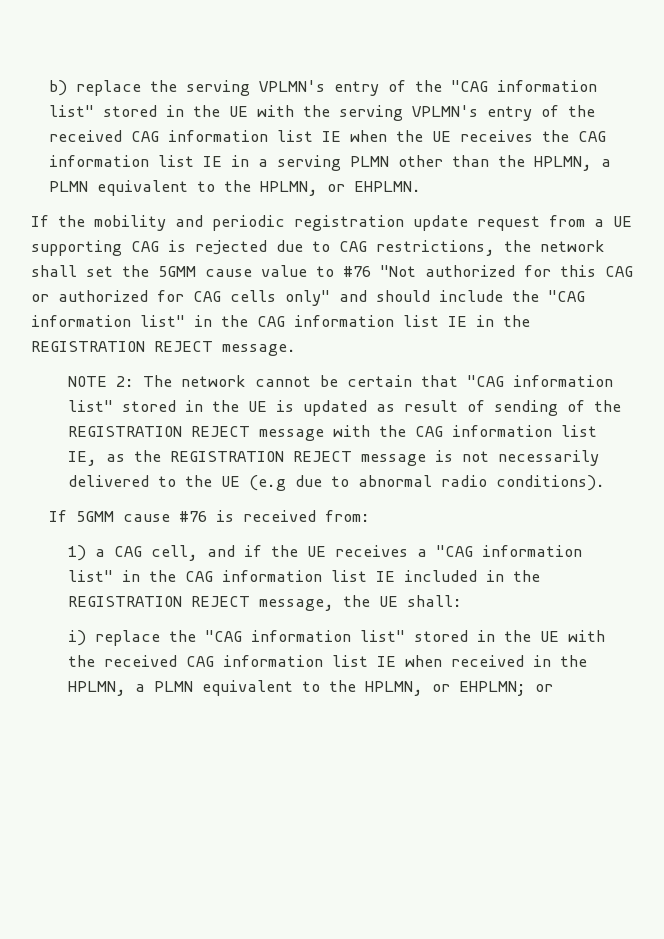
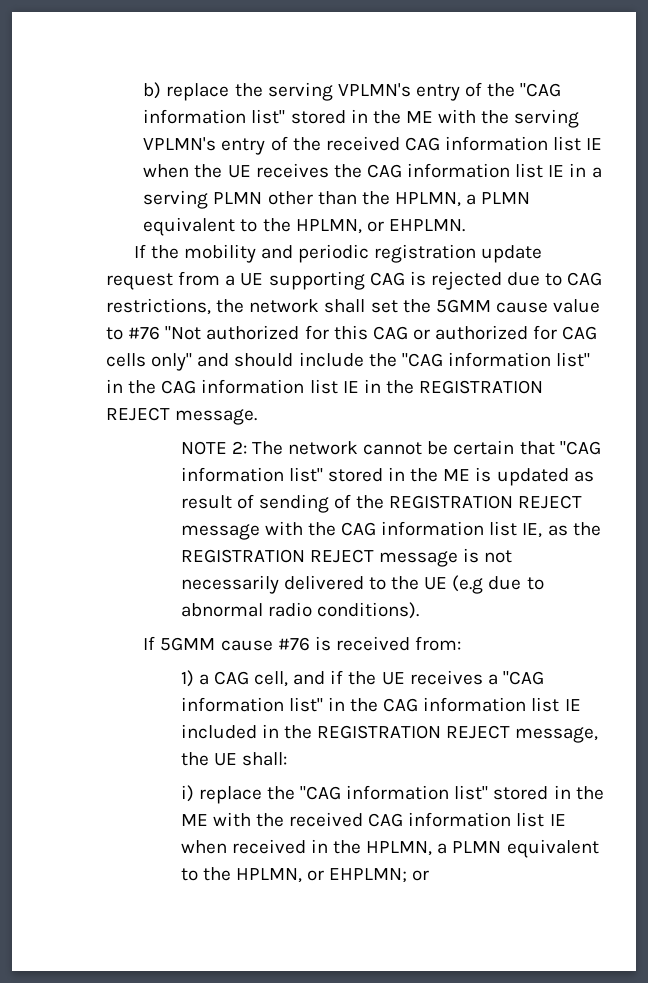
[229,106,249,117] UE -> [405,111,433,123] ME
[247,401,267,412] UE -> [443,469,471,481] ME
[539,631,559,642] UE -> [180,814,208,826] ME

